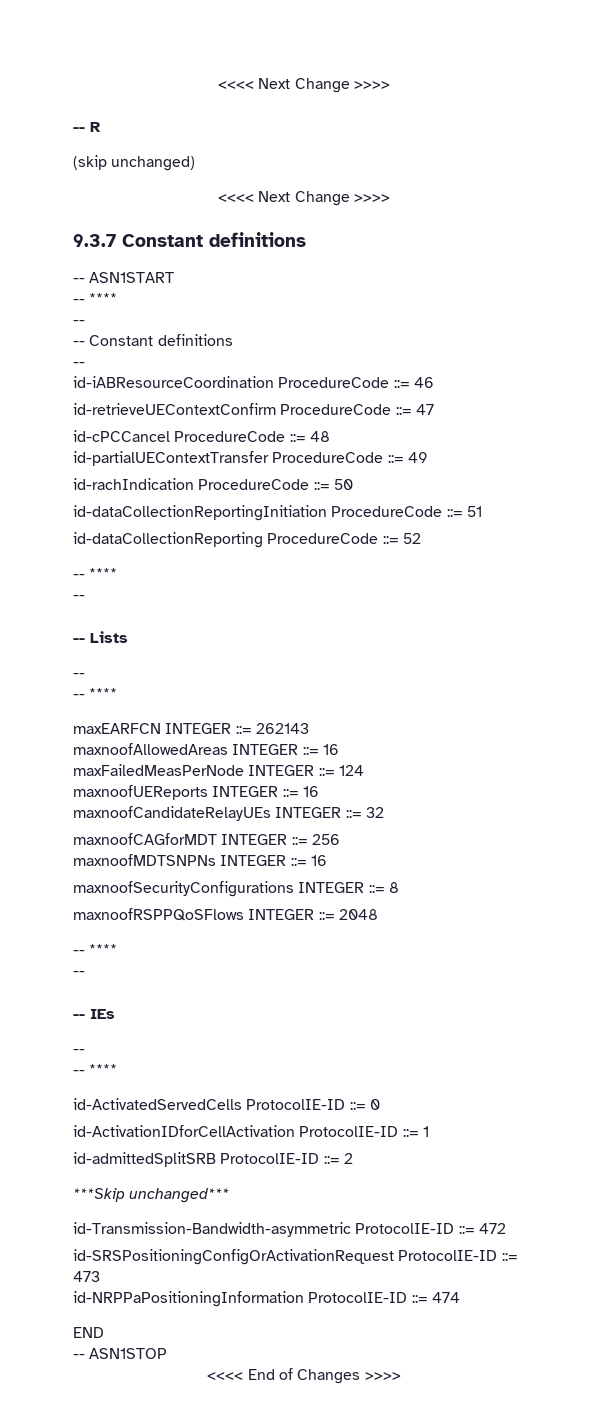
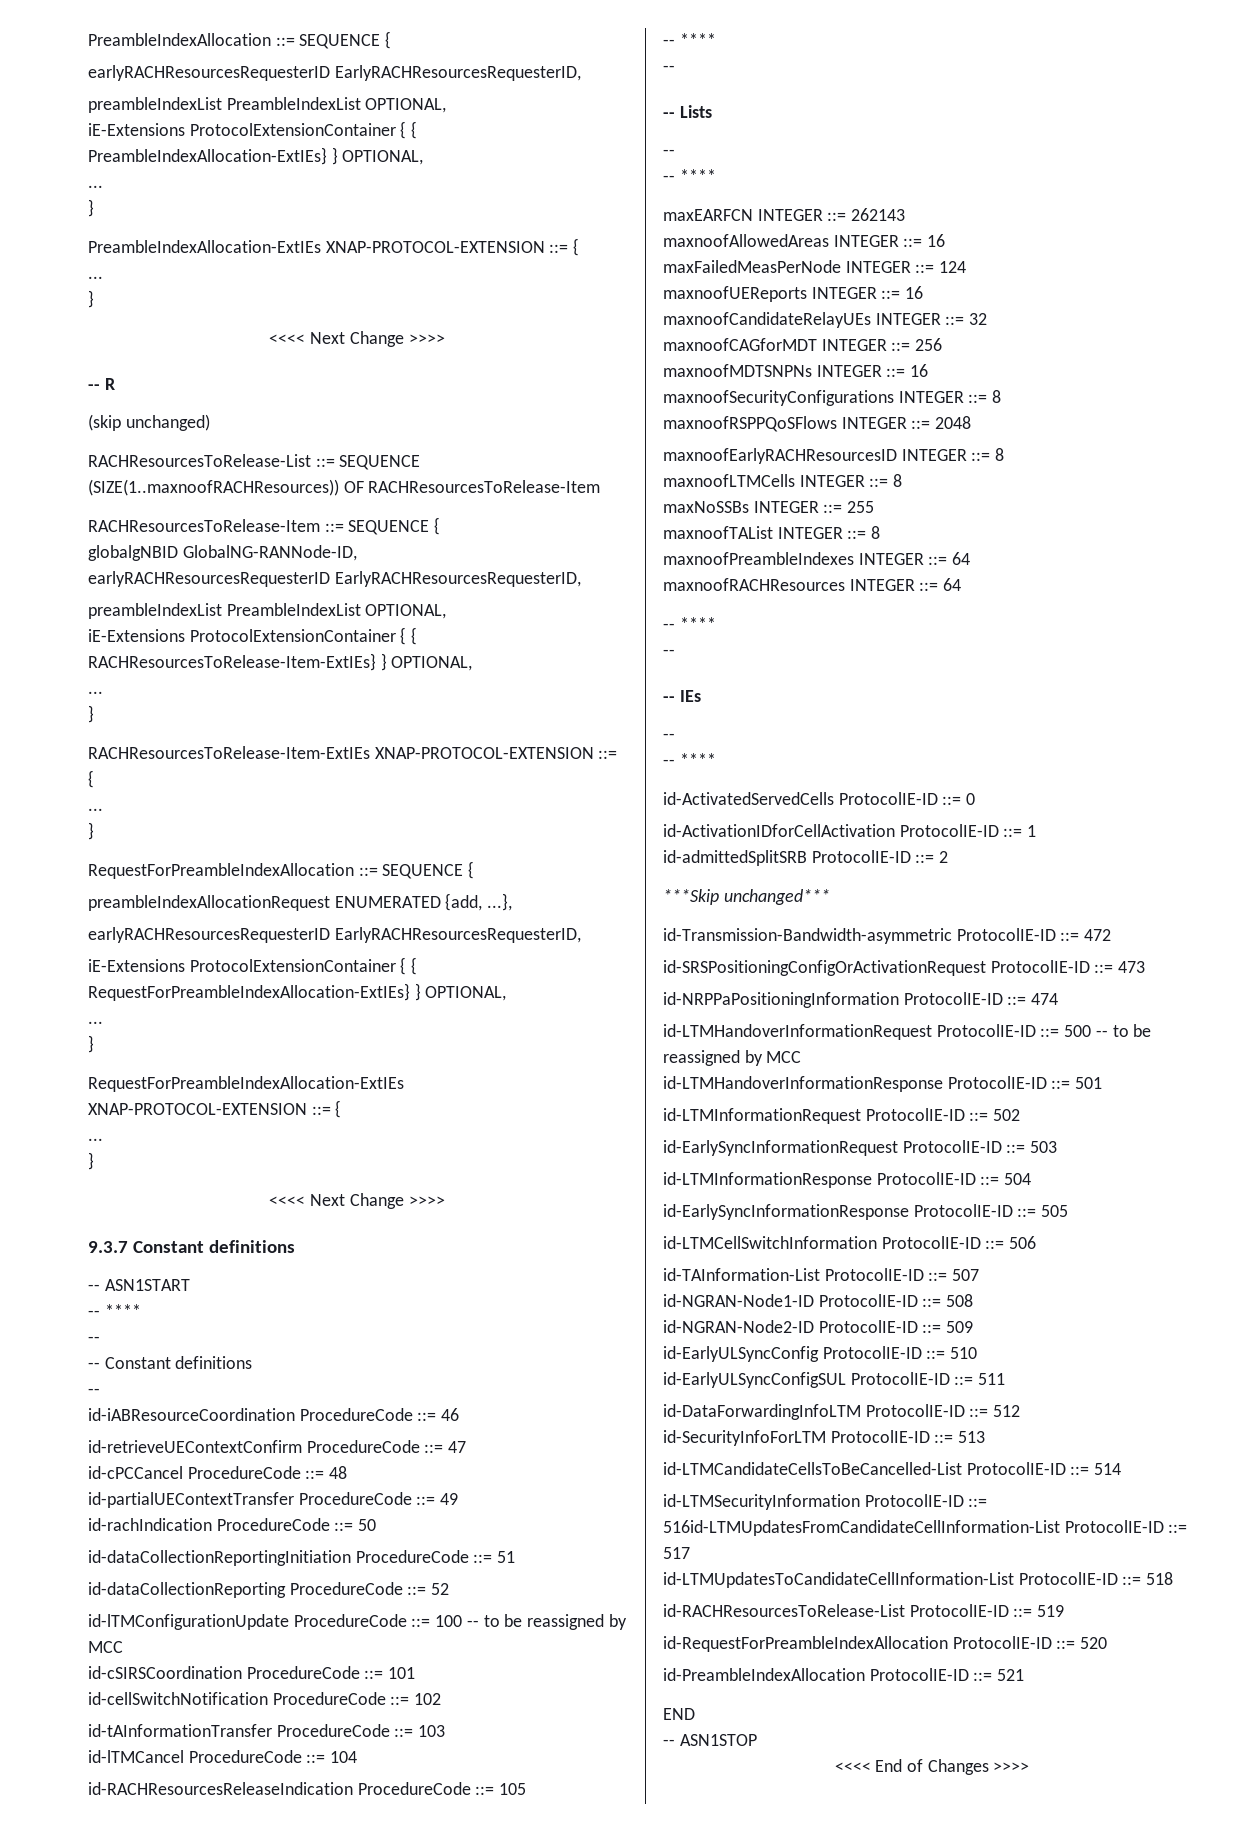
(218, 85) none -> [88,31,392,49] [88,65,581,81] [88,97,447,113] [88,121,418,139] [88,147,424,165] [88,185,103,188] [88,199,94,217] [88,238,580,256] [88,276,103,279] [88,290,94,308] PreambleIndexAllocation ::= SEQUENCE { // earlyRACHResourcesRequesterID EarlyRACHResourcesRequesterID, // preambleIndexList PreambleIndexList OPTIONAL, // iE-Extensions ProtocolExtensionContainer { { PreambleIndexAllocation-ExtIEs} } OPTIONAL, // ... // } // PreambleIndexAllocation-ExtIEs XNAP-PROTOCOL-EXTENSION ::= { // ... // } //
(196, 163) none -> [88,454,421,470] [88,479,601,496] [88,517,441,535] [88,545,357,561] [88,571,581,587] [88,603,447,619] [88,627,418,645] [88,653,473,671] [88,691,103,694] [88,705,94,723] [88,746,618,759] [88,770,94,788] [88,808,103,811] [88,822,94,840] [88,861,475,879] [88,893,513,911] [88,927,581,943] [88,957,418,975] [88,983,507,1001] [88,1021,103,1024] [88,1035,94,1053] [88,1076,404,1092] [88,1100,342,1118] [88,1138,103,1141] [88,1152,94,1170] // RACHResourcesToRelease-List ::= SEQUENCE (SIZE(1..maxnoofRACHResources)) OF RACHResourcesToRelease-Item // RACHResourcesToRelease-Item ::= SEQUENCE { // globalgNBID GlobalNG-RANNode-ID, // earlyRACHResourcesRequesterID EarlyRACHResourcesRequesterID, // preambleIndexList PreambleIndexList OPTIONAL, // iE-Extensions ProtocolExtensionContainer { { RACHResourcesToRelease-Item-ExtIEs} } OPTIONAL, // ... // } // RACHResourcesToRelease-Item-ExtIEs XNAP-PROTOCOL-EXTENSION ::= { // ... // } // RequestForPreambleIndexAllocation ::= SEQUENCE { // preambleIndexAllocationRequest ENUMERATED {add, ...}, // earlyRACHResourcesRequesterID EarlyRACHResourcesRequesterID, // iE-Extensions ProtocolExtensionContainer { { RequestForPreambleIndexAllocation-ExtIEs} } OPTIONAL, // ... // } // RequestForPreambleIndexAllocation-ExtIEs XNAP-PROTOCOL-EXTENSION ::= { // ... // }
(421, 538) none -> [88,1614,627,1630] [88,1641,123,1653] [88,1666,416,1679] [88,1692,442,1705] [88,1724,446,1737] [88,1750,358,1763] [88,1782,527,1795] // id-lTMConfigurationUpdate ProcedureCode ::= 100 -- to be reassigned by MCC // id-cSIRSCoordination ProcedureCode ::= 101 // id-cellSwitchNotification ProcedureCode ::= 102 // id-tAInformationTransfer ProcedureCode ::= 103 // id-lTMCancel ProcedureCode ::= 104 // id-RACHResourcesReleaseIndication ProcedureCode ::= 105
(378, 914) none -> [663,448,1005,464] [663,474,903,487] [663,501,875,513] [663,526,881,539] [663,552,971,565] [663,578,962,591] // maxnoofEarlyRACHResourcesID INTEGER ::= 8 // maxnoofLTMCells INTEGER ::= 8 // maxNoSSBs INTEGER ::= 255 // maxnoofTAList INTEGER ::= 8 // maxnoofPreambleIndexes INTEGER ::= 64 // maxnoofRACHResources INTEGER ::= 64
(460, 1297) none -> [663,1024,1152,1040] [663,1050,802,1066] [663,1076,1103,1092] [663,1108,1021,1124] [663,1140,1058,1156] [663,1172,1032,1188] [663,1204,1069,1220] [663,1236,1037,1249] [663,1268,980,1281] [663,1294,974,1307] [663,1320,974,1333] [663,1346,978,1362] [663,1372,1006,1388] [663,1404,1021,1420] [663,1430,986,1446] [663,1462,1122,1475] [663,1494,988,1510] [663,1520,1188,1536] [663,1547,690,1559] [663,1572,1174,1588] [663,1604,1065,1617] [663,1636,1108,1652] [663,1668,1025,1681] // id-LTMHandoverInformationRequest ProtocolIE-ID ::= 500 -- to be reassigned by MCC // id-LTMHandoverInformationResponse ProtocolIE-ID ::= 501 // id-LTMInformationRequest ProtocolIE-ID ::= 502 // id-EarlySyncInformationRequest ProtocolIE-ID ::= 503 // id-LTMInformationResponse ProtocolIE-ID ::= 504 // id-EarlySyncInformationResponse ProtocolIE-ID ::= 505 // id-LTMCellSwitchInformation ProtocolIE-ID ::= 506 // id-TAInformation-List ProtocolIE-ID ::= 507 // id-NGRAN-Node1-ID ProtocolIE-ID ::= 508 // id-NGRAN-Node2-ID ProtocolIE-ID ::= 509 // id-EarlyULSyncConfig ProtocolIE-ID ::= 510 // id-EarlyULSyncConfigSUL ProtocolIE-ID ::= 511 // id-DataForwardingInfoLTM ProtocolIE-ID ::= 512 // id-SecurityInfoForLTM ProtocolIE-ID ::= 513 // id-LTMCandidateCellsToBeCancelled-List ProtocolIE-ID ::= 514 // id-LTMSecurityInformation ProtocolIE-ID ::= 516id-LTMUpdatesFromCandidateCellInformation-List ProtocolIE-ID ::= 517 // id-LTMUpdatesToCandidateCellInformation-List ProtocolIE-ID ::= 518 // id-RACHResourcesToRelease-List ProtocolIE-ID ::= 519 // id-RequestForPreambleIndexAllocation ProtocolIE-ID ::= 520 // id-PreambleIndexAllocation ProtocolIE-ID ::= 521

